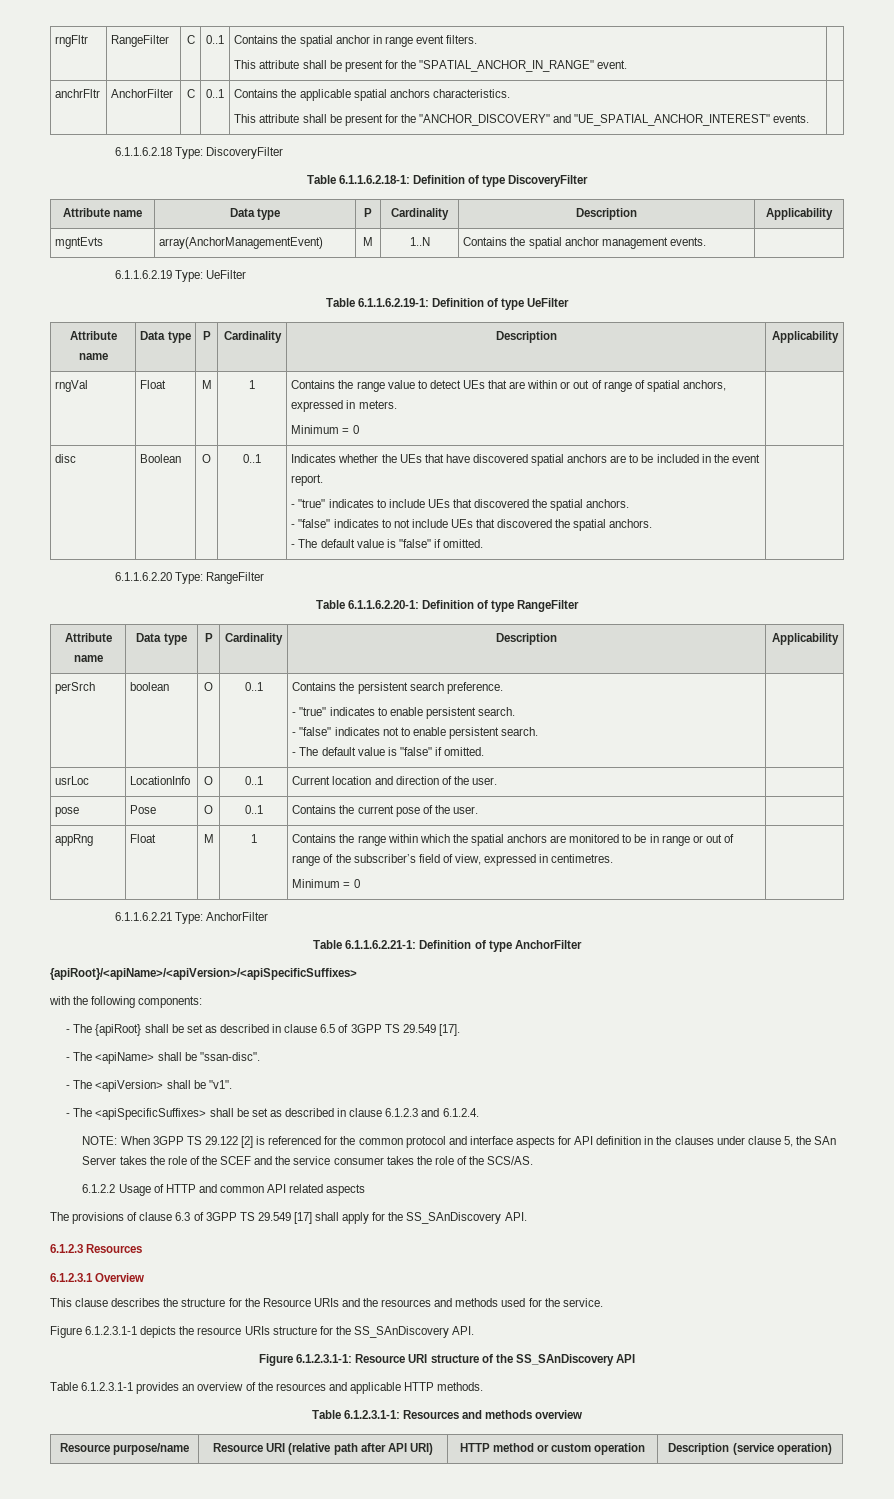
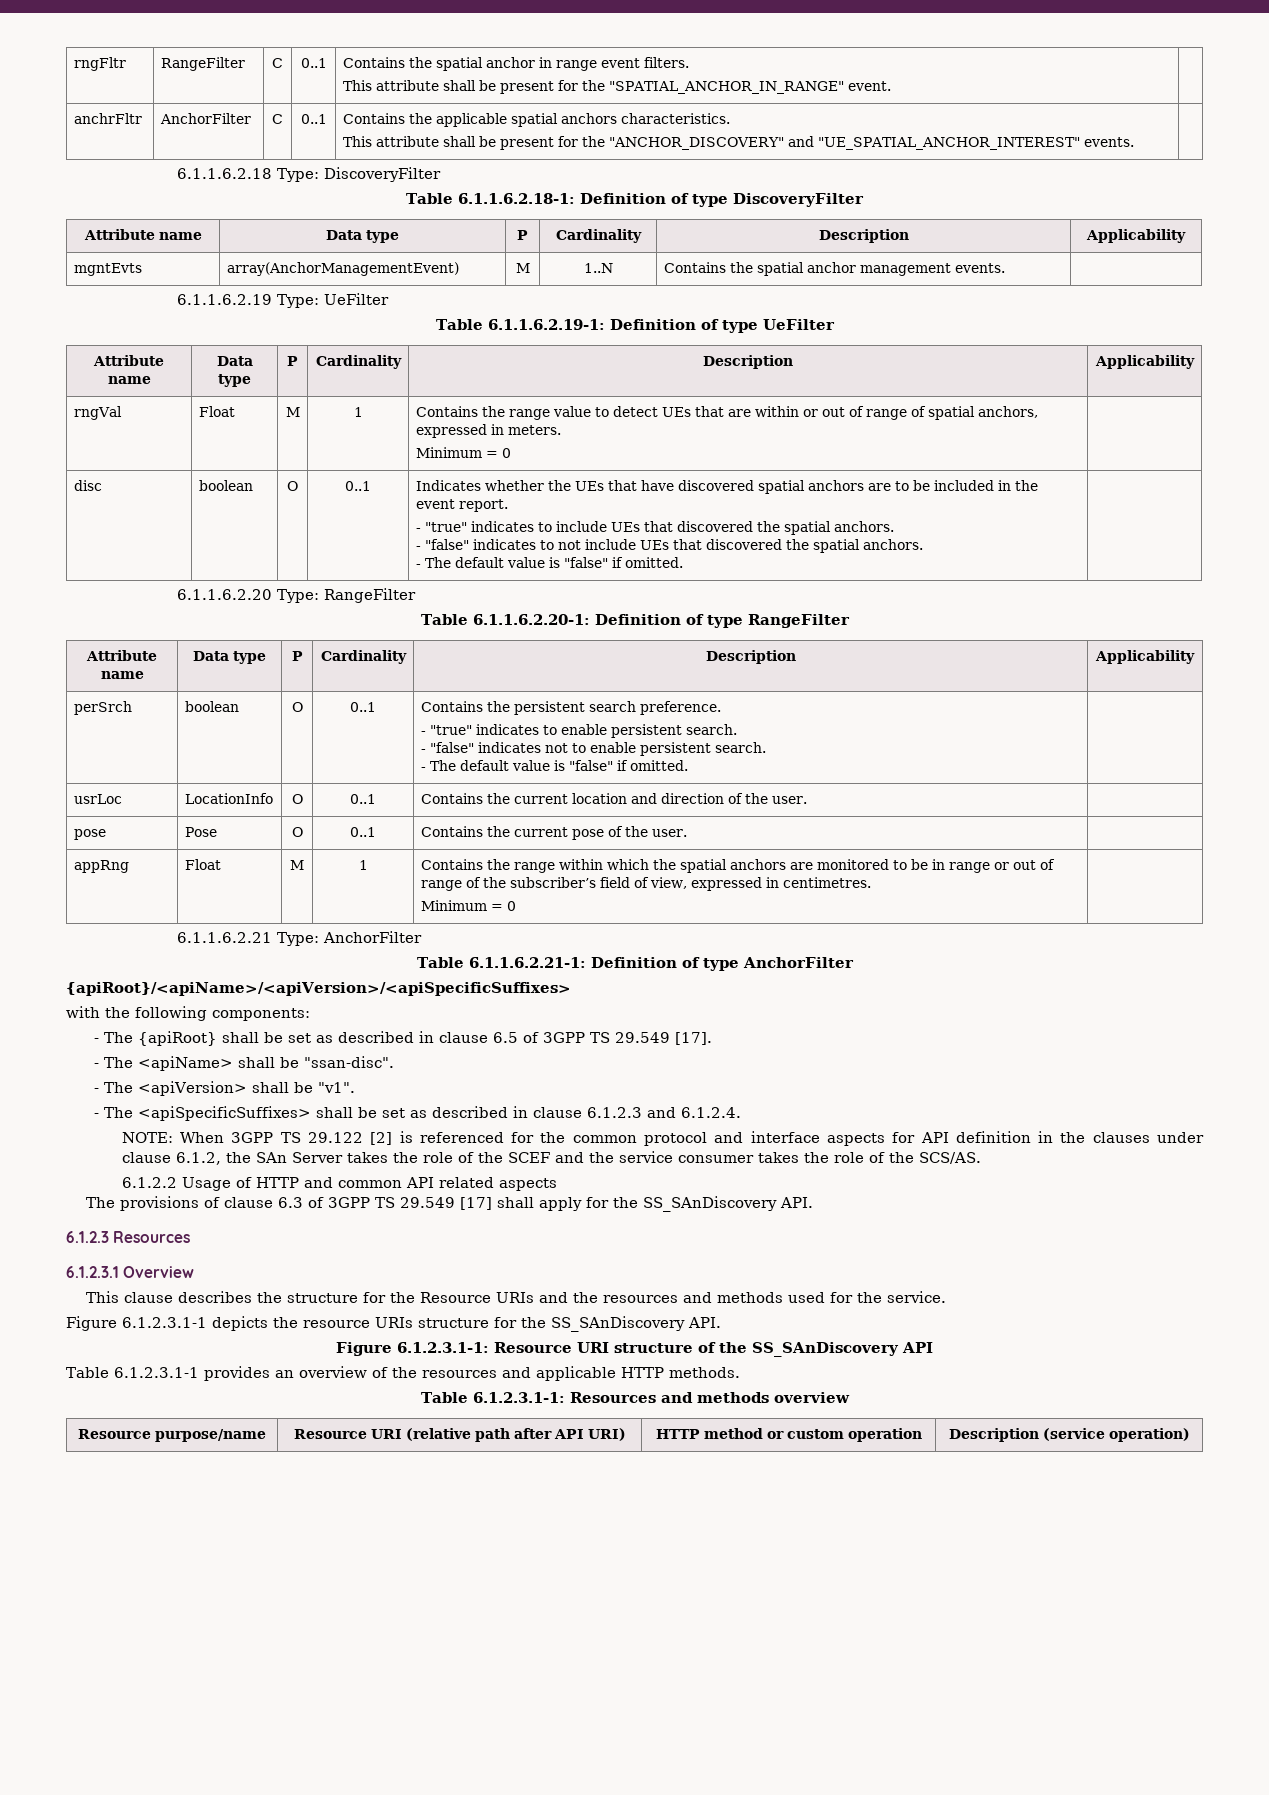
[140,454,182,463] Boolean -> [198,480,253,491] boolean
[292,776,331,785] Current -> [420,793,568,804] Contains the current
[783,1136,793,1147] 5, -> [175,1152,221,1165] 6.1.2,

